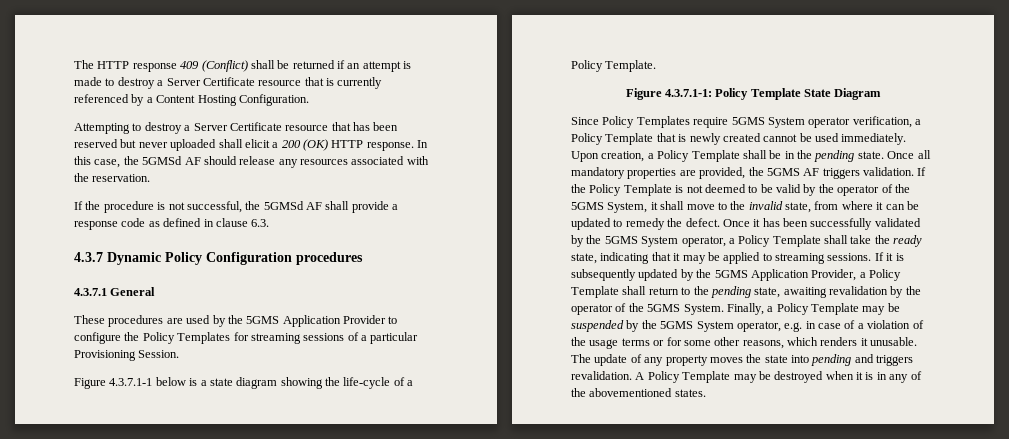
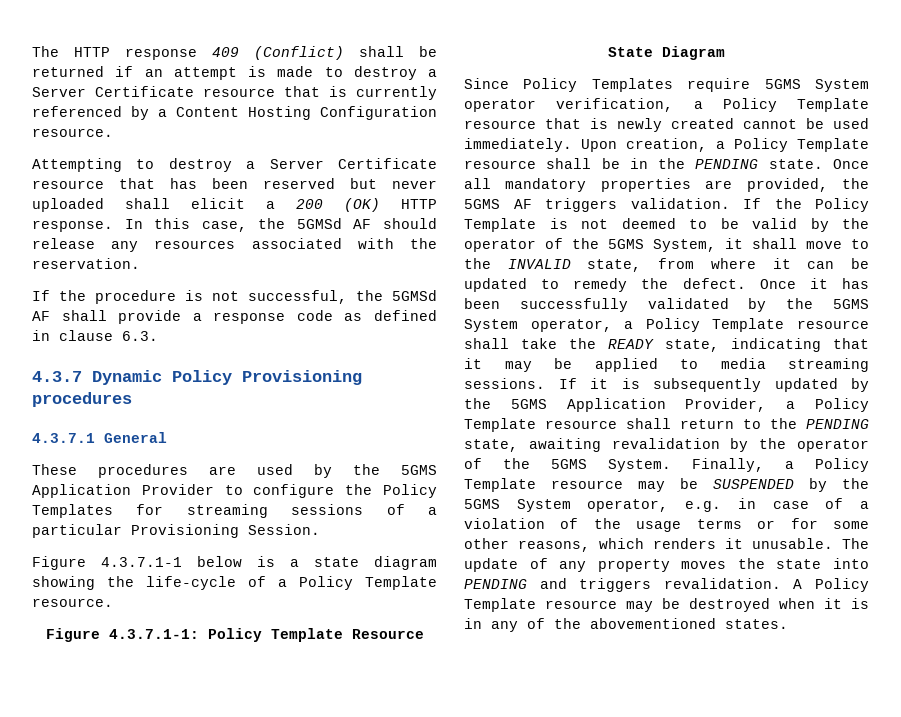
[238,94,309,106] Configuration. -> [320,106,437,120] [32,128,113,137] Configuration resource.
[206,252,292,265] Configuration -> [242,370,362,385] Provisioning
[605,60,657,72] Template. -> [365,576,437,590] [32,598,113,607] Template resource.
(801, 94) none -> [351,629,424,639] Resource
(654, 139) none -> [464,120,536,129] resource
(740, 156) none -> [464,160,536,169] resource
[814,150,855,162] pending -> [695,159,759,169] PENDING
[748,201,783,210] invalid -> [507,259,571,269] INVALID
(821, 241) none -> [797,320,869,329] resource
[893,235,923,247] ready -> [608,339,654,349] READY
(772, 257) none -> [720,358,766,369] media
(619, 292) none -> [545,420,617,429] resource
[710,286,751,298] pending -> [806,419,869,429] PENDING
[862,303,900,315] [571,320,624,332] may be suspended -> [551,478,794,492] resource may be SUSPENDED
[811,354,852,366] pending -> [464,579,527,589] PENDING
(731, 377) none -> [545,600,617,609] resource

